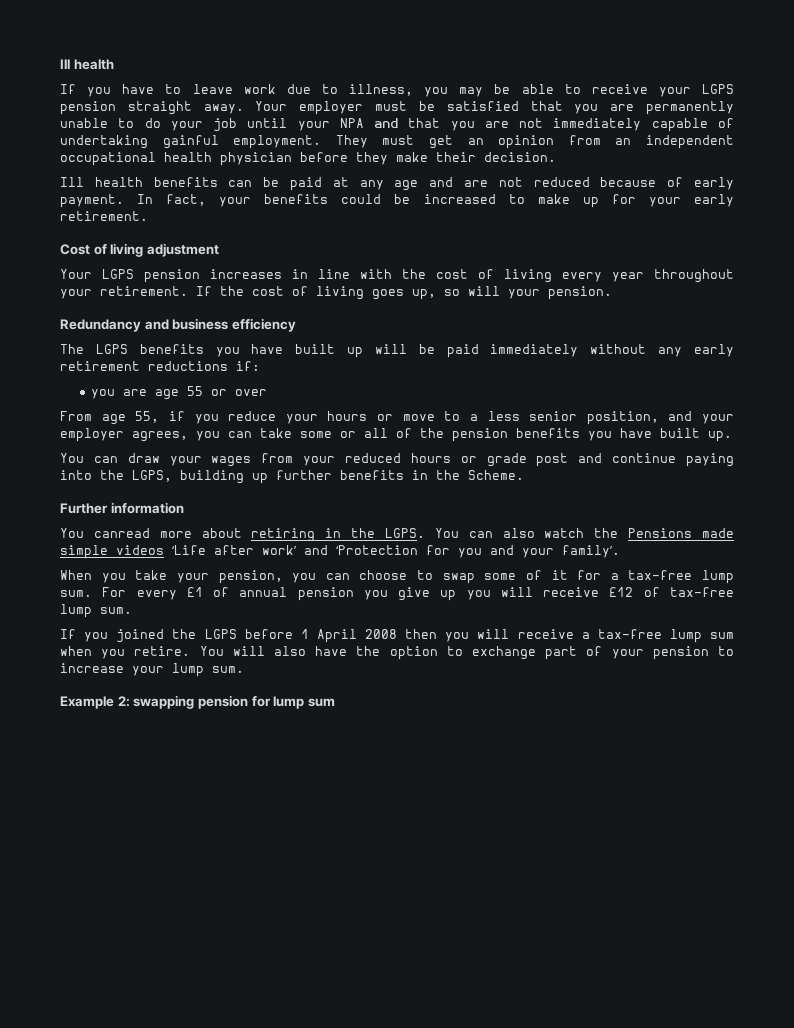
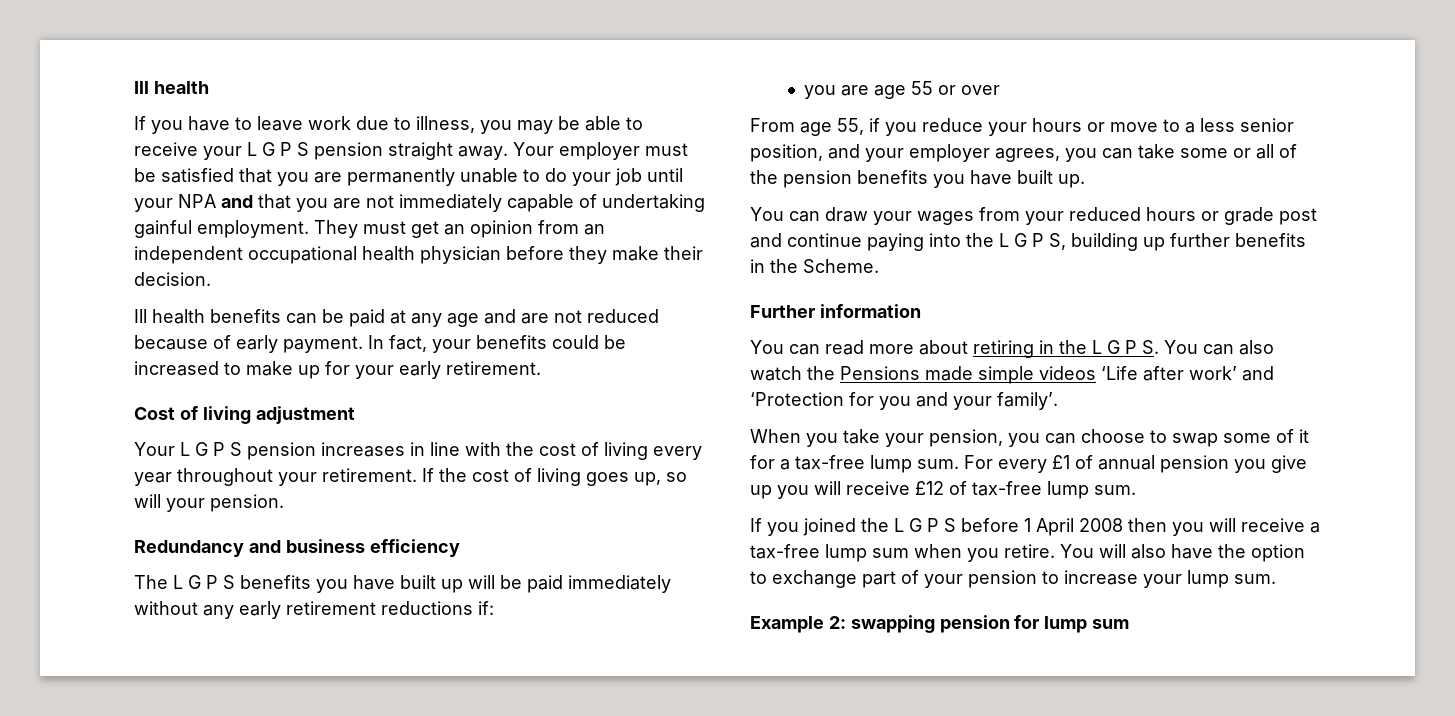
[702,84,734,94] LGPS -> [247,142,309,156] L G P S
[102,269,134,279] LGPS -> [180,442,242,456] L G P S
[95,344,128,354] LGPS -> [173,575,235,589] L G P S
[132,470,172,482] LGPS, -> [999,233,1066,250] L G P S,
[93,528,150,538] canread -> [789,340,864,355] can read
[384,528,425,538] LGPS. -> [1092,340,1159,354] L G P S.
[204,629,237,639] LGPS -> [894,518,956,532] L G P S

